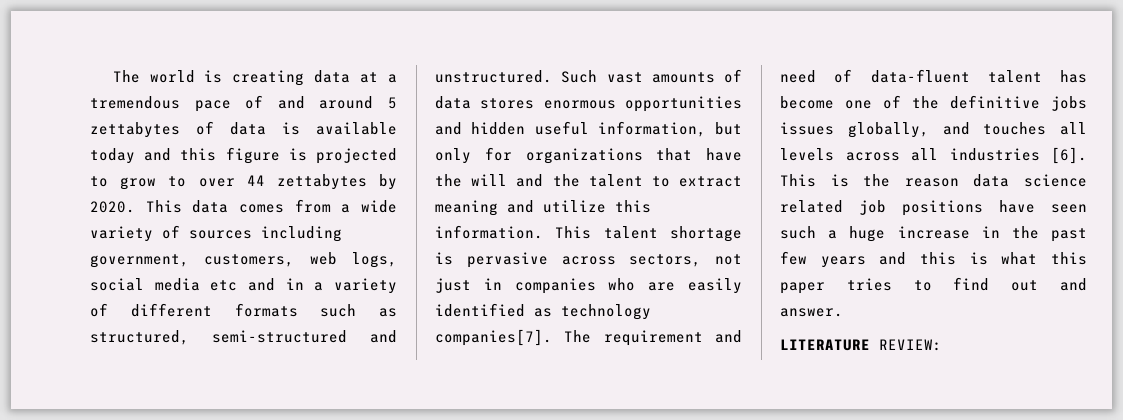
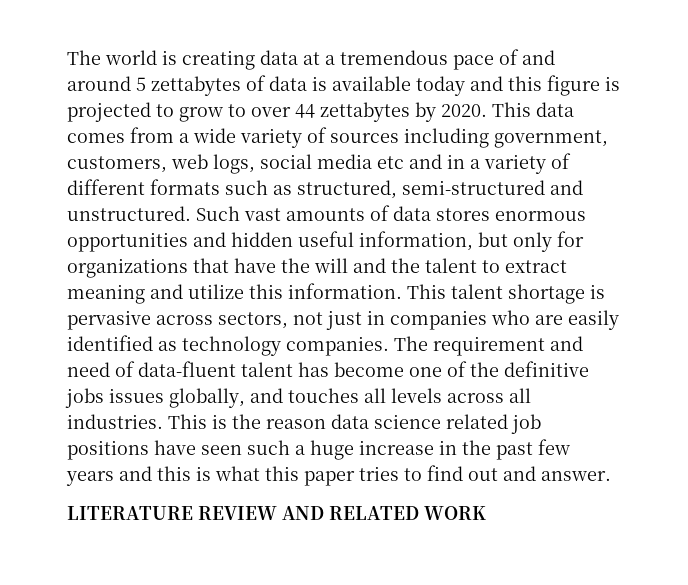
[435,329,552,346] companies[7]. -> [286,336,389,356] companies.
[949,147,1087,164] industries [6]. -> [67,414,163,429] industries.
[879,339,942,351] REVIEW: -> [198,506,486,520] REVIEW AND RELATED WORK

